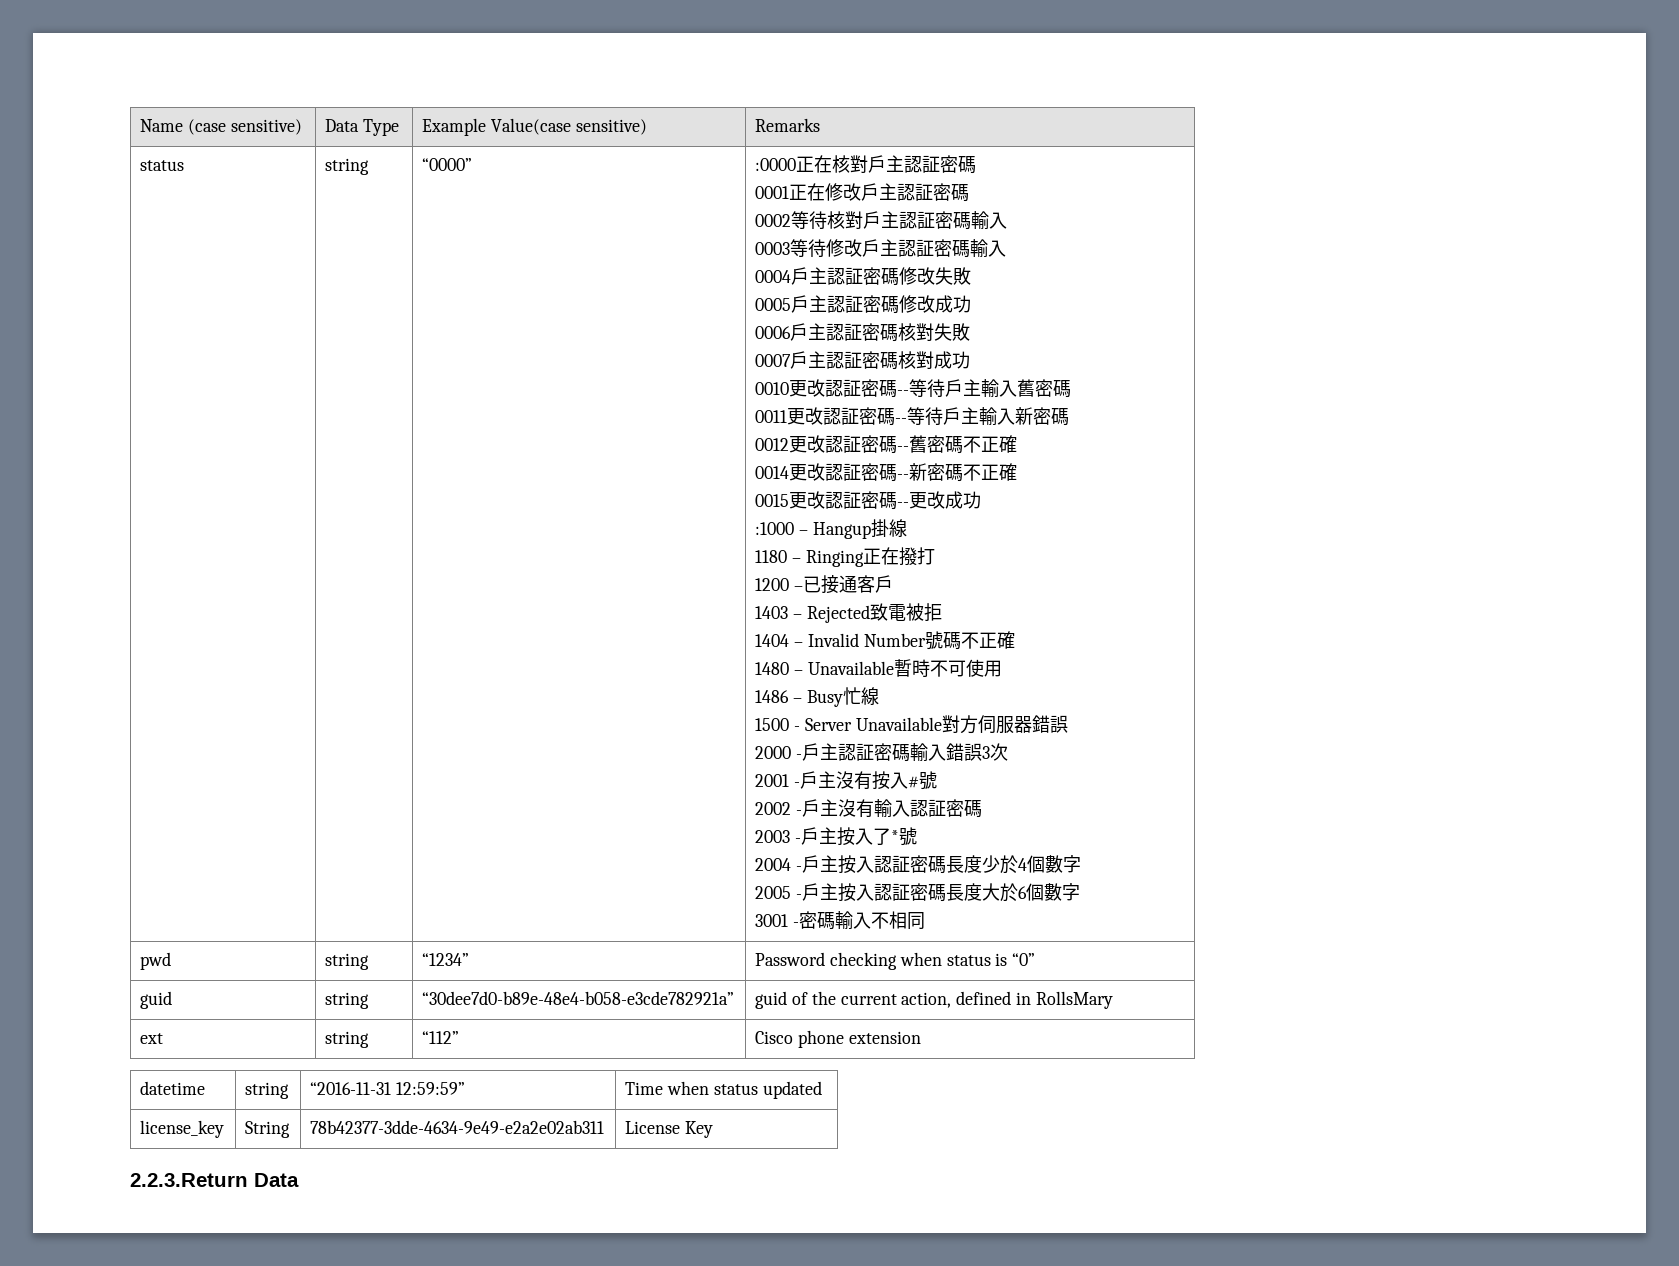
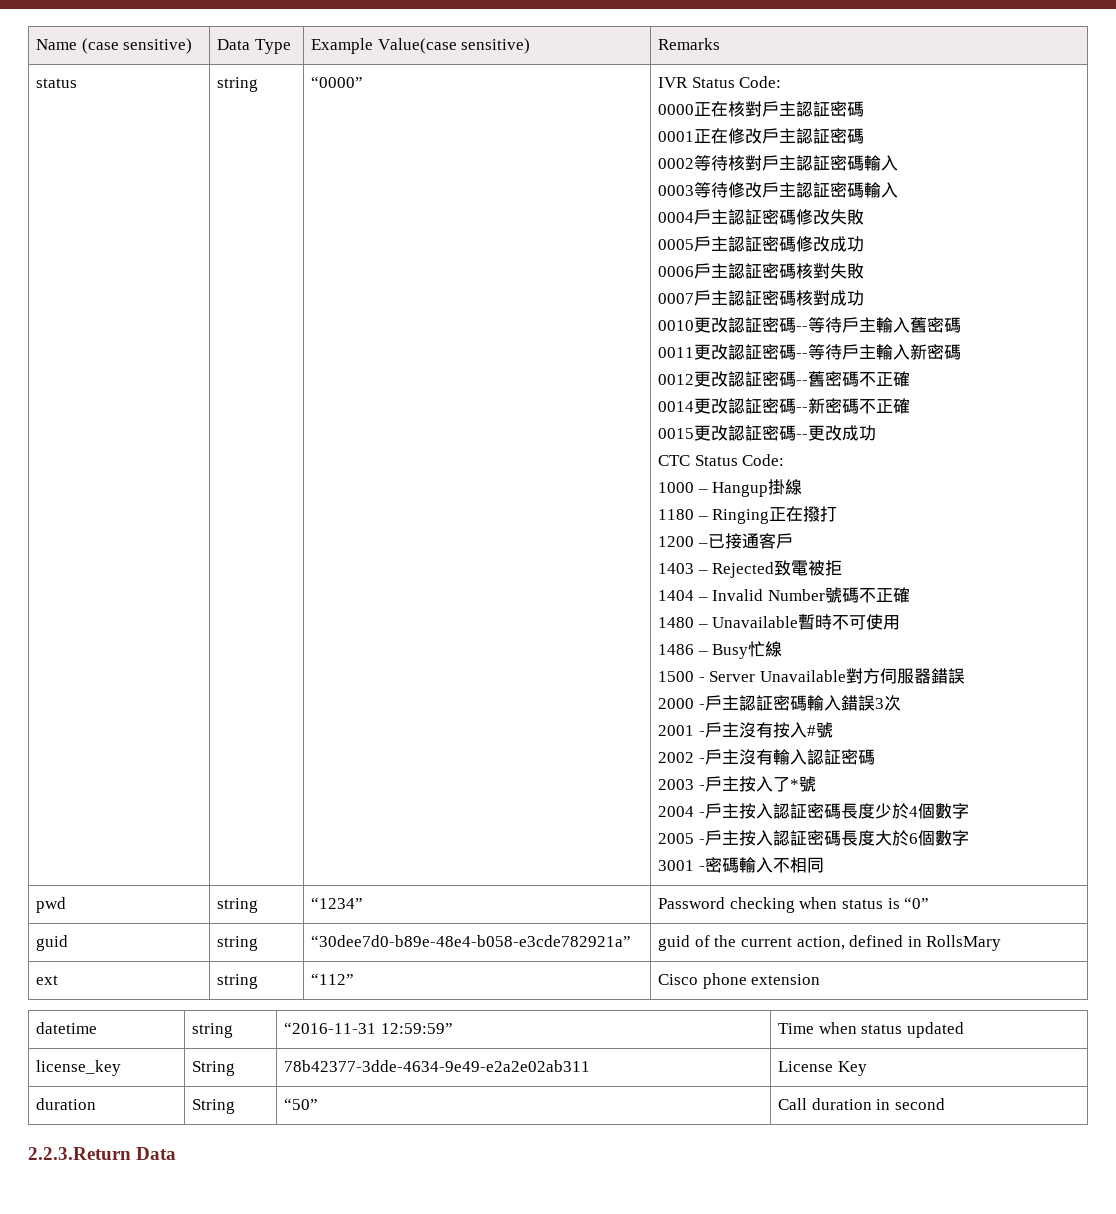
[755,158,797,171] :0000 -> [658,76,782,88] [658,104,695,115] IVR Status Code: // 0000
[755,522,795,535] :1000 -> [658,454,785,466] [658,482,695,493] CTC Status Code: // 1000
(713, 1129) none -> [36,1098,97,1110] [192,1099,236,1114] [284,1098,319,1110] [778,1098,945,1110] // duration | String | “50” | Call duration in second

